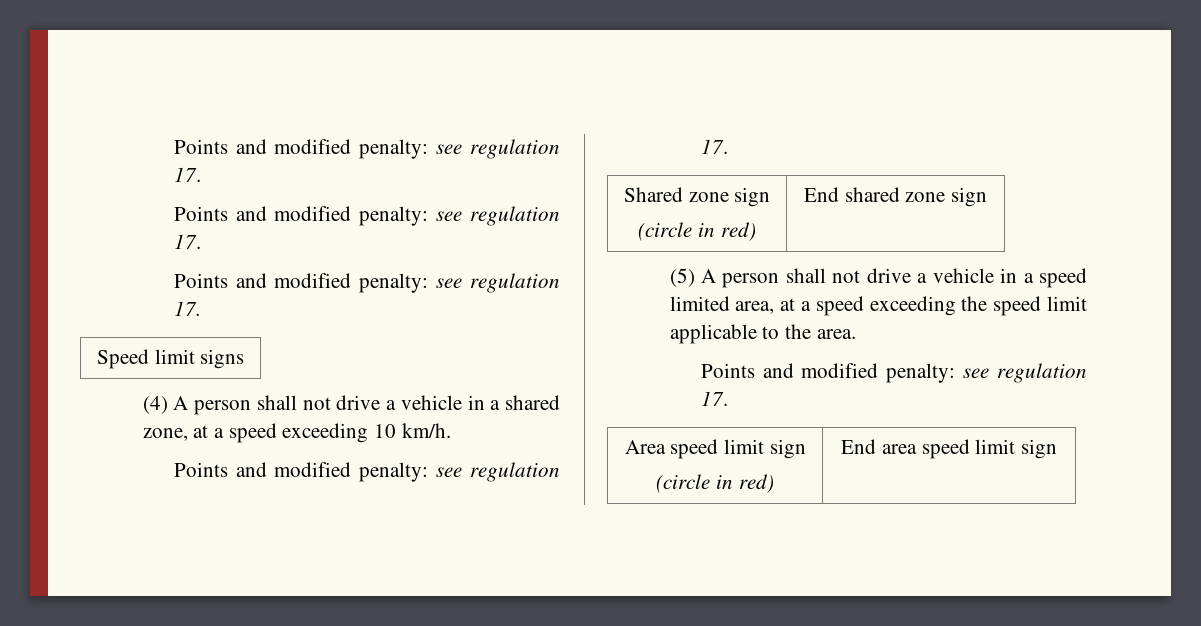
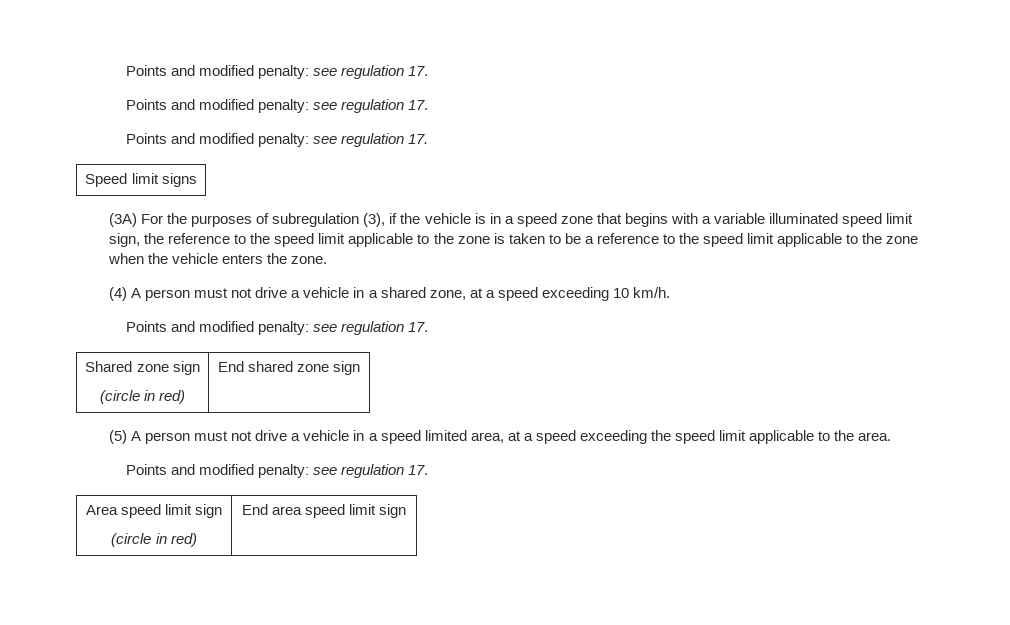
(245, 359) none -> [109,213,914,227] [109,233,919,247] [108,253,328,264] // (3A) For the purposes of subregulation (3), if the vehicle is in a speed zone that begins with a variable illuminated speed limit sign, the reference to the speed limit applicable to the zone is taken to be a reference to the speed limit applicable to the zone when the vehicle enters the zone.
[256,395,297,410] shall -> [194,288,229,298] must
[785,268,826,283] shall -> [194,431,229,441] must

